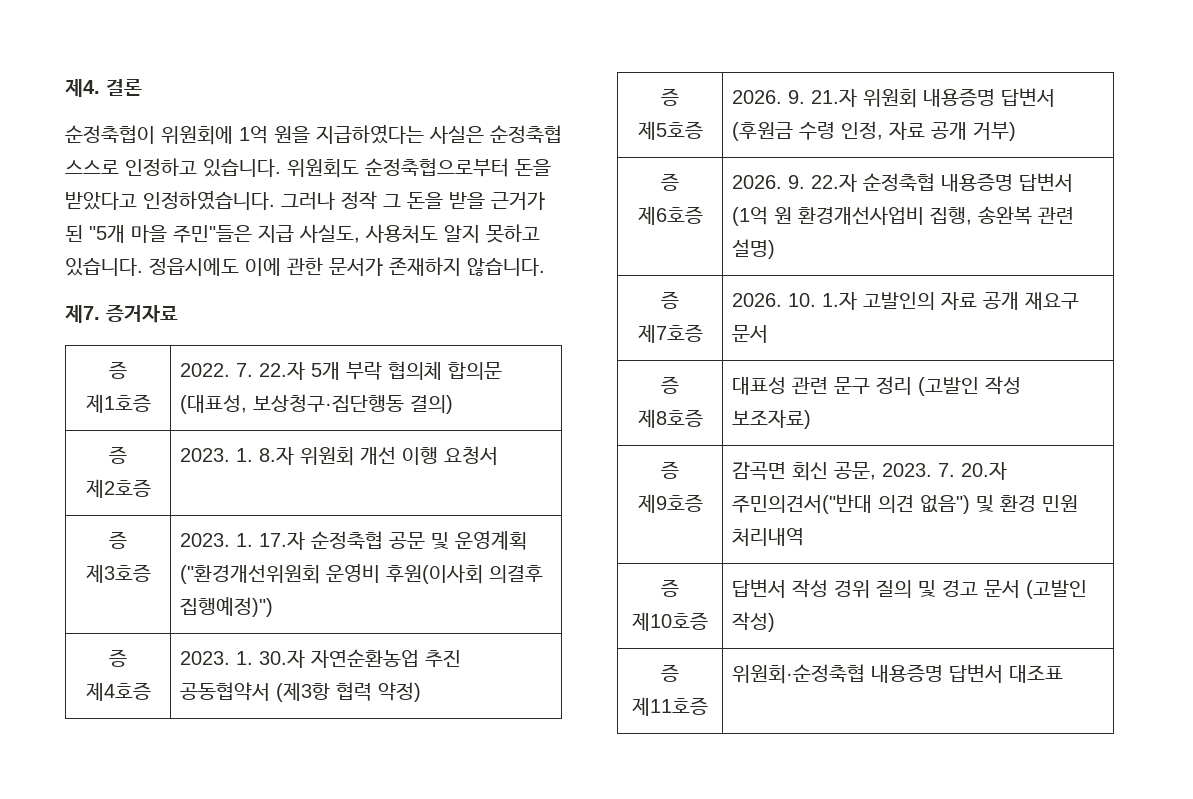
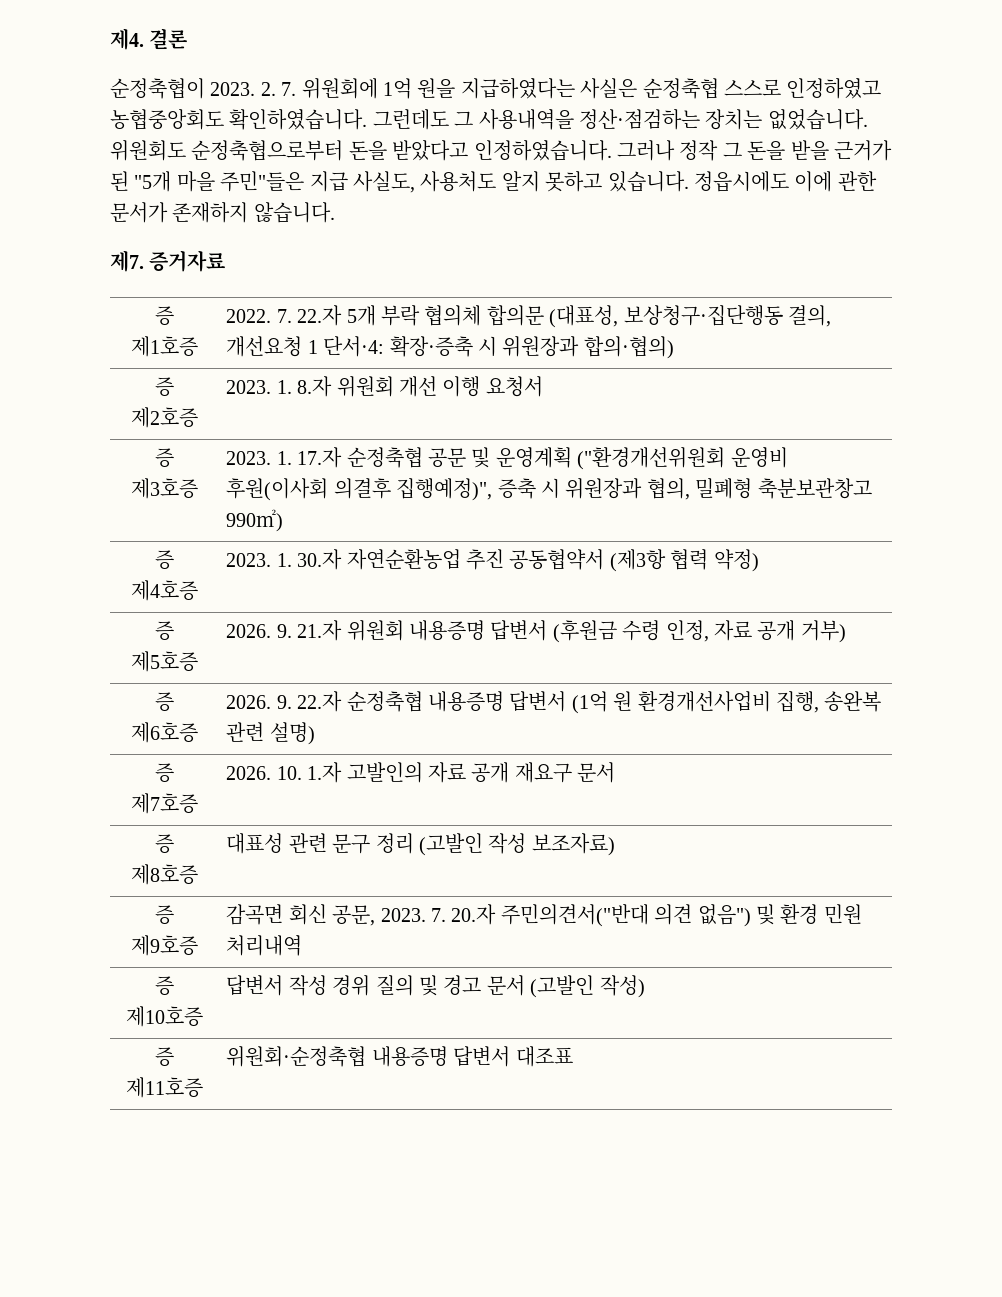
(155, 134) none -> [210,82,297,96] 2023. 2. 7.
[125,158,281,177] 인정하고 있습니다. -> [786,78,882,99] [110,109,868,130] 인정하였고 농협중앙회도 확인하였습니다. 그런데도 그 사용내역을 정산·점검하는 장치는 없었습니다.
[410,395,454,414] 결의) -> [788,305,832,327] [226,336,674,359] 결의, 개선요청 1 단서·4: 확장·증축 시 위원장과 합의·협의)
[180,597,274,617] 집행예정)") -> [396,478,872,501] [226,509,284,532] 집행예정)", 증축 시 위원장과 협의, 밀폐형 축분보관창고 990㎡)

